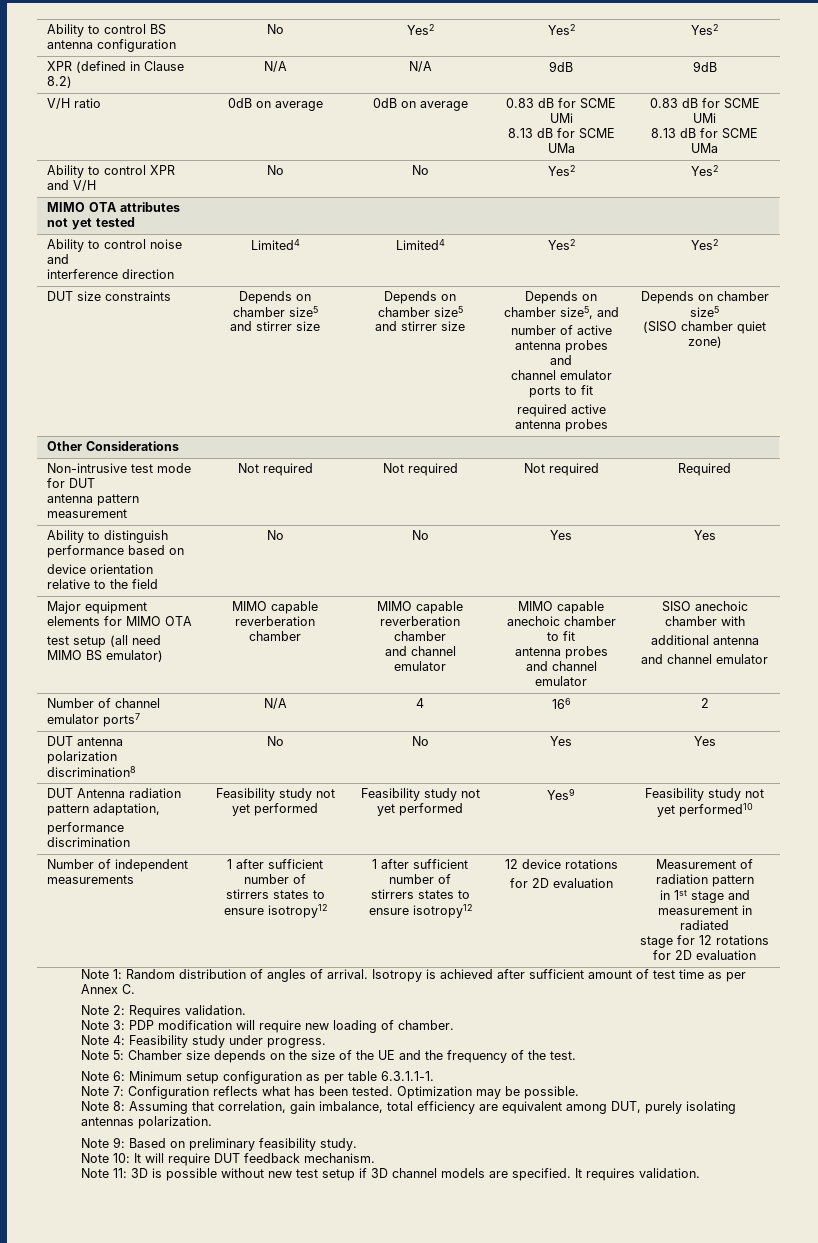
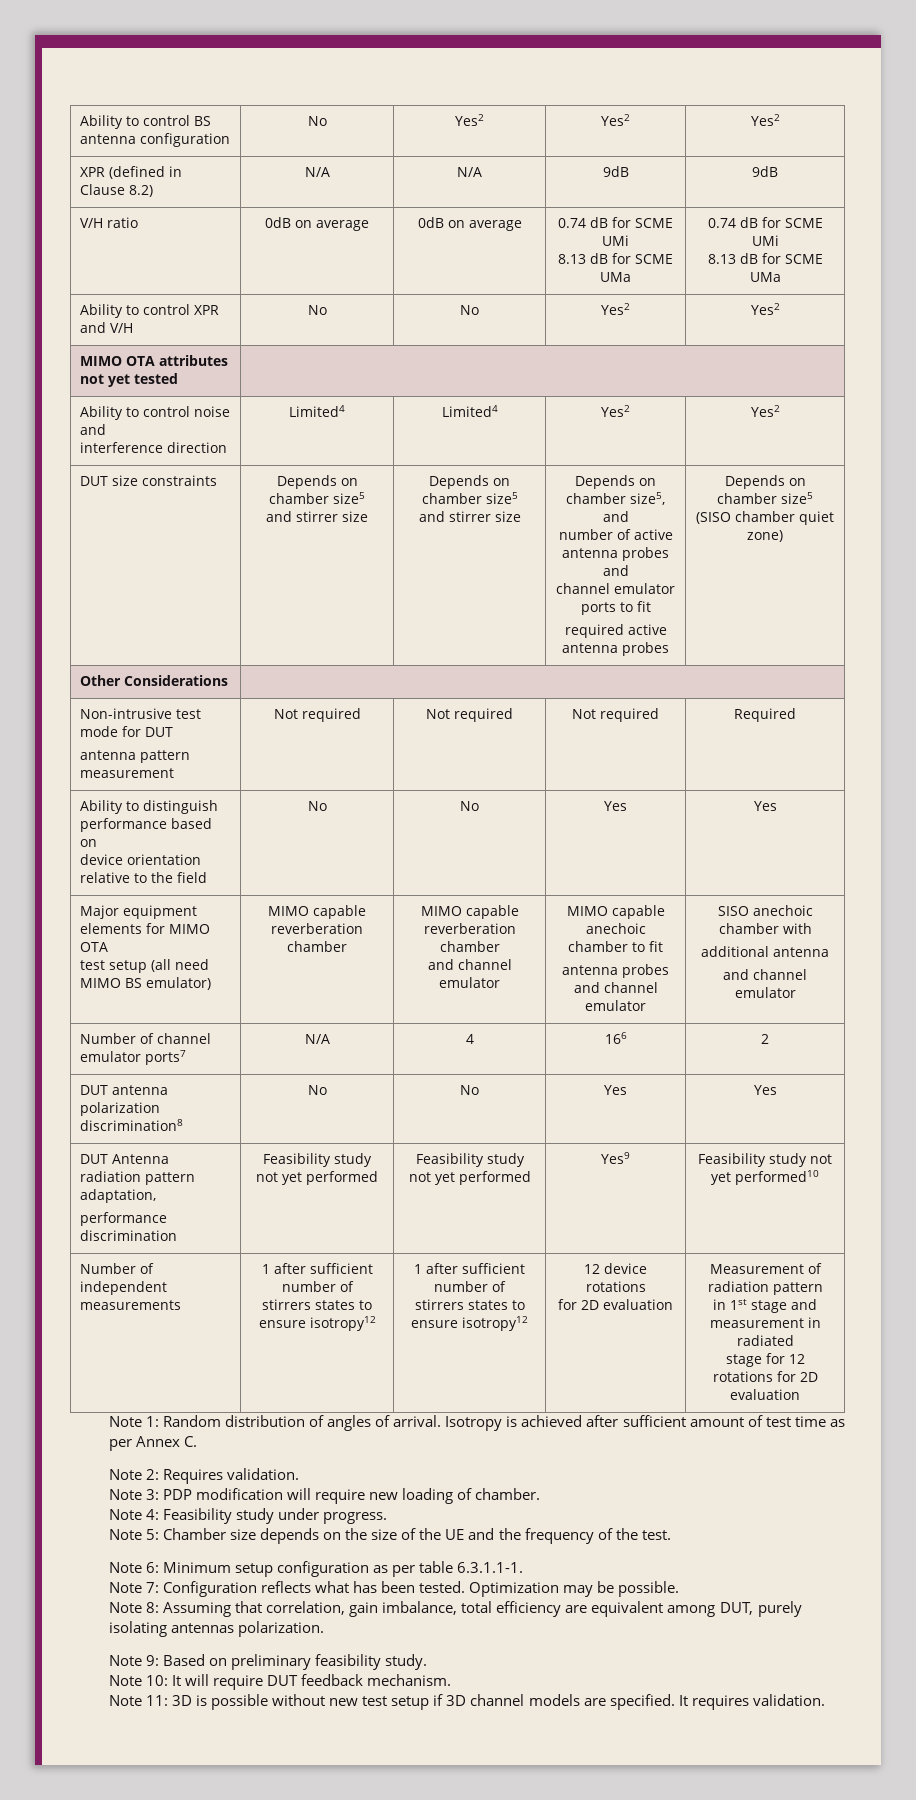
[506,98,534,108] 0.83 -> [558,218,586,228] 0.74
[649,98,678,108] 0.83 -> [707,218,736,228] 0.74

